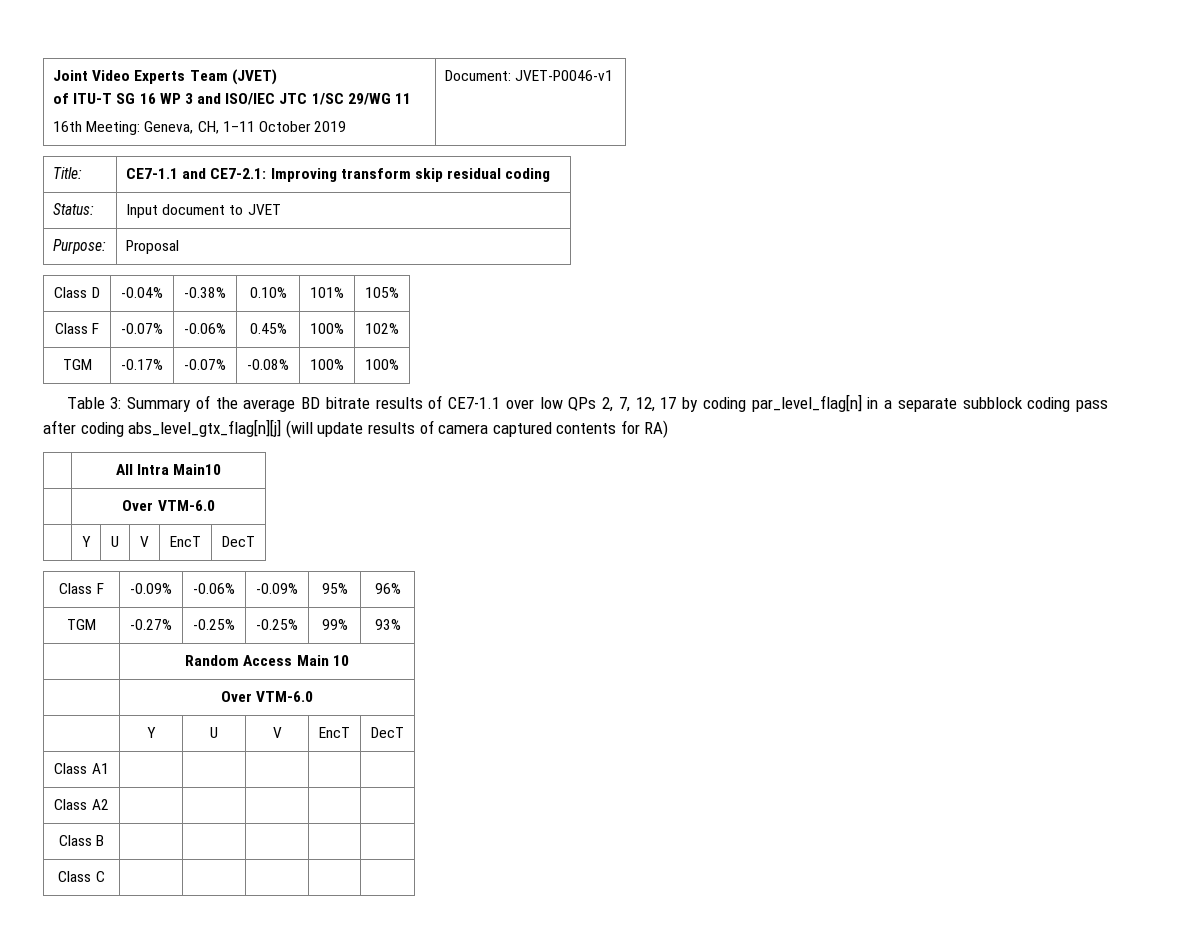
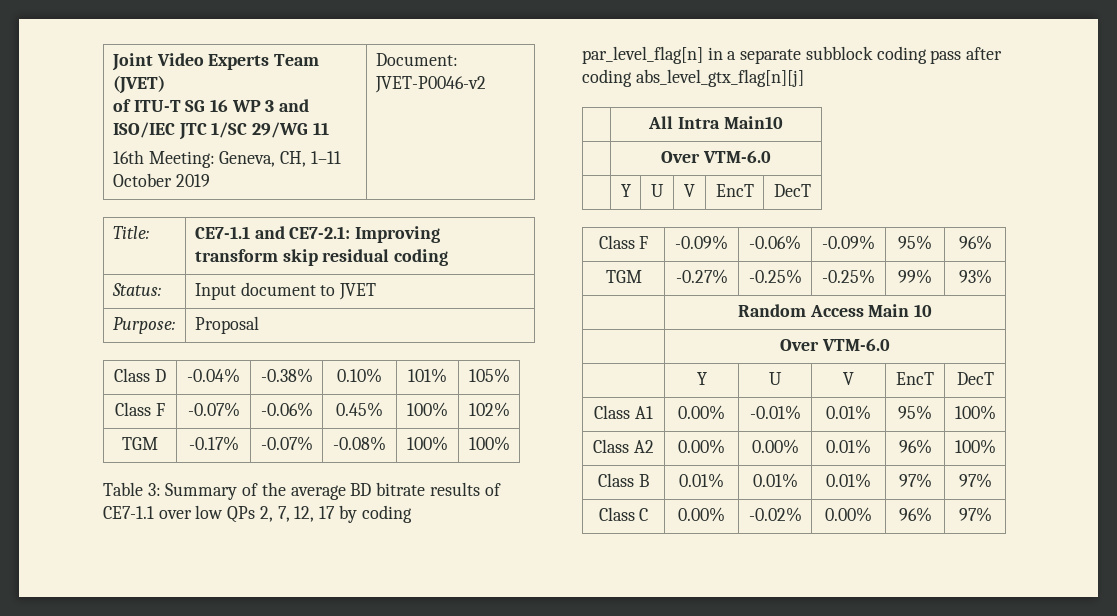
[515,70,614,81] JVET-P0046-v1 -> [374,76,486,93] JVET-P0046-v2
[285,420,669,438] (will update results of camera captured contents for RA) -> (804, 78) none
[54,799,109,810] [58,835,105,846] [58,871,105,882] | | | | // Class A2 | | | | | // Class B | | | | | // Class C | | | | | -> [678,405,725,420] [749,405,801,420] [826,405,871,420] [898,405,932,420] [954,405,996,420] [593,439,654,453] [678,439,725,454] [751,439,799,454] [826,439,871,454] [898,439,932,454] [954,439,996,454] [598,473,649,487] [679,473,724,488] [752,473,798,488] [826,473,871,488] [898,473,932,488] [958,473,992,488] [598,507,649,521] [678,507,725,522] [748,507,802,522] [825,507,872,522] [898,507,932,522] [958,507,992,522] 0.00% | -0.01% | 0.01% | 95% | 100% // Class A2 | 0.00% | 0.00% | 0.01% | 96% | 100% // Class B | 0.01% | 0.01% | 0.01% | 97% | 97% // Class C | 0.00% | -0.02% | 0.00% | 96% | 97%

